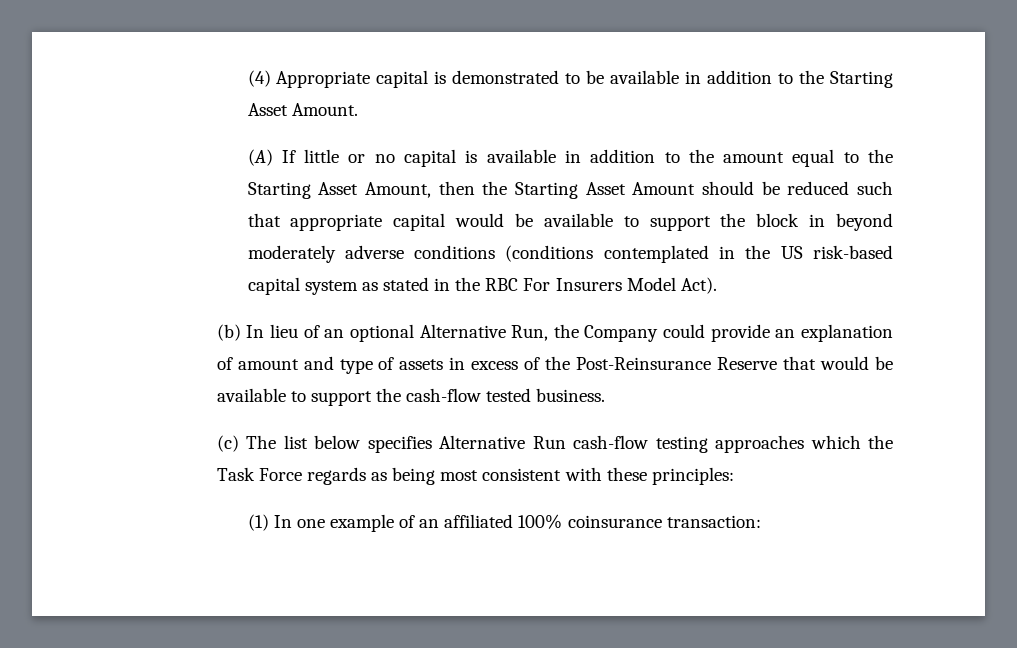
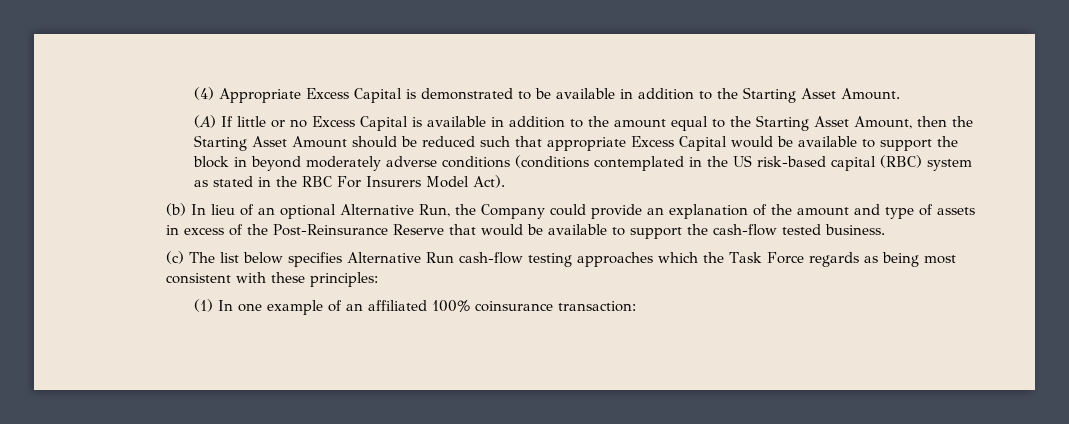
[376,70,429,88] capital -> [305,88,402,103] Excess Capital
[404,149,457,167] capital -> [311,116,408,131] Excess Capital
[393,213,446,231] capital -> [630,136,727,151] Excess Capital
(300, 286) none -> [879,155,922,168] (RBC)
(233, 363) none -> [771,204,793,215] the

